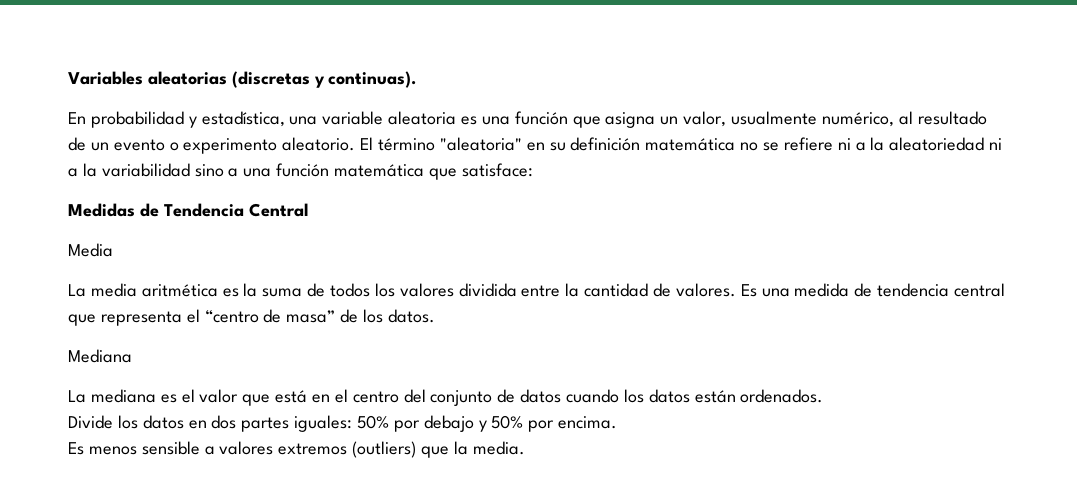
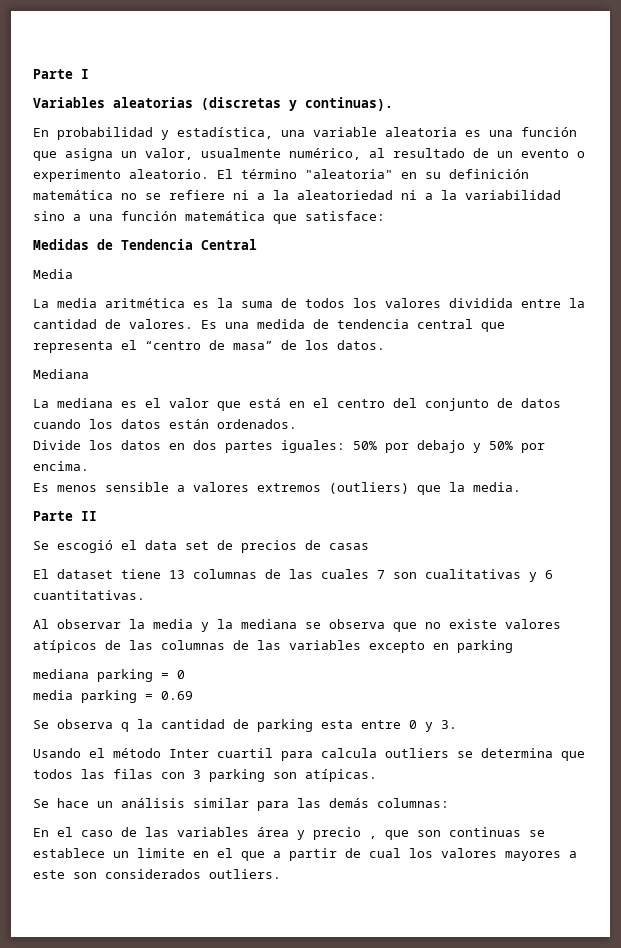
(68, 78) none -> [33,69,89,79] Parte I //
(525, 448) none -> [33,511,97,521] [33,540,369,553] [33,569,553,582] [33,590,145,600] [33,619,561,632] [33,640,513,653] [33,669,185,682] [33,690,193,703] [33,719,457,732] [33,748,585,761] [33,769,377,782] [33,798,449,811] [33,827,545,840] [33,848,577,861] [33,869,281,879] // Parte II // Se escogió el data set de precios de casas // El dataset tiene 13 columnas de las cuales 7 son cualitativas y 6 cuantitativas. // Al observar la media y la mediana se observa que no existe valores atípicos de las columnas de las variables excepto en parking // mediana parking = 0 // media parking = 0.69 // Se observa q la cantidad de parking esta entre 0 y 3. // Usando el método Inter cuartil para calcula outliers se determina que todos las filas con 3 parking son atípicas. // Se hace un análisis similar para las demás columnas: // En el caso de las variables área y precio , que son continuas se establece un limite en el que a partir de cual los valores mayores a este son considerados outliers.

